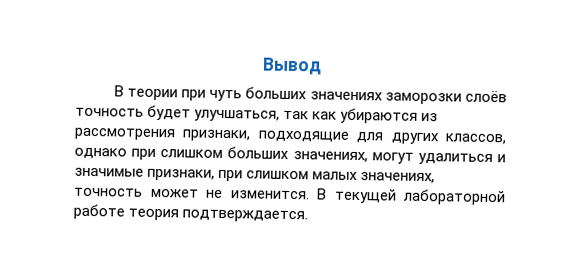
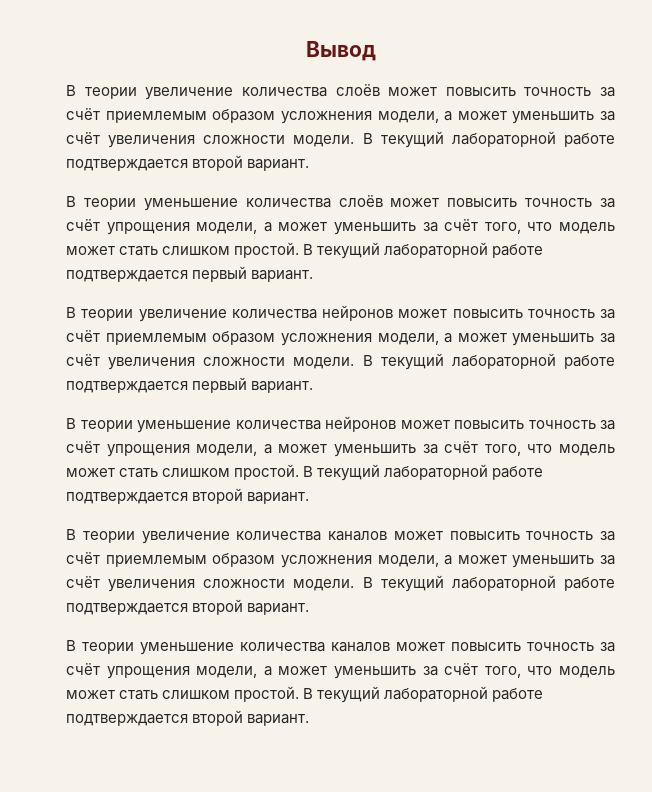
[180,86,508,105] [75,104,439,124] [74,127,507,145] [74,146,507,166] [74,167,436,184] [74,187,506,206] [73,203,309,223] при чуть больших значениях заморозки слоёв точность будет улучшаться, так как убираются из рассмотрения признаки, подходящие для других классов, однако при слишком больших значениях, могут удалиться и значимые признаки, при слишком малых значениях, точность может не изменится. В текущей лабораторной работе теория подтверждается. -> [145,84,615,100] [66,108,615,124] [66,131,616,148] [66,155,310,171] [66,195,615,211] [66,219,616,235] [66,242,544,259] [66,266,314,282] [66,305,615,322] [66,330,615,346] [66,353,616,370] [66,377,314,393] [66,416,615,433] [66,441,616,457] [66,464,544,481] [66,488,310,504] [66,529,615,544] [66,552,615,568] [66,575,616,592] [66,599,310,615] [66,640,615,655] [66,663,616,679] [66,686,544,703] [66,710,310,726] увеличение количества слоёв может повысить точность за счёт приемлемым образом усложнения модели, а может уменьшить за счёт увеличения сложности модели. В текущий лабораторной работе подтверждается второй вариант. // В теории уменьшение количества слоёв может повысить точность за счёт упрощения модели, а может уменьшить за счёт того, что модель может стать слишком простой. В текущий лабораторной работе подтверждается первый вариант. // В теории увеличение количества нейронов может повысить точность за счёт приемлемым образом усложнения модели, а может уменьшить за счёт увеличения сложности модели. В текущий лабораторной работе подтверждается первый вариант. // В теории уменьшение количества нейронов может повысить точность за счёт упрощения модели, а может уменьшить за счёт того, что модель может стать слишком простой. В текущий лабораторной работе подтверждается второй вариант. // В теории увеличение количества каналов может повысить точность за счёт приемлемым образом усложнения модели, а может уменьшить за счёт увеличения сложности модели. В текущий лабораторной работе подтверждается второй вариант. // В теории уменьшение количества каналов может повысить точность за счёт упрощения модели, а может уменьшить за счёт того, что модель может стать слишком простой. В текущий лабораторной работе подтверждается второй вариант.

